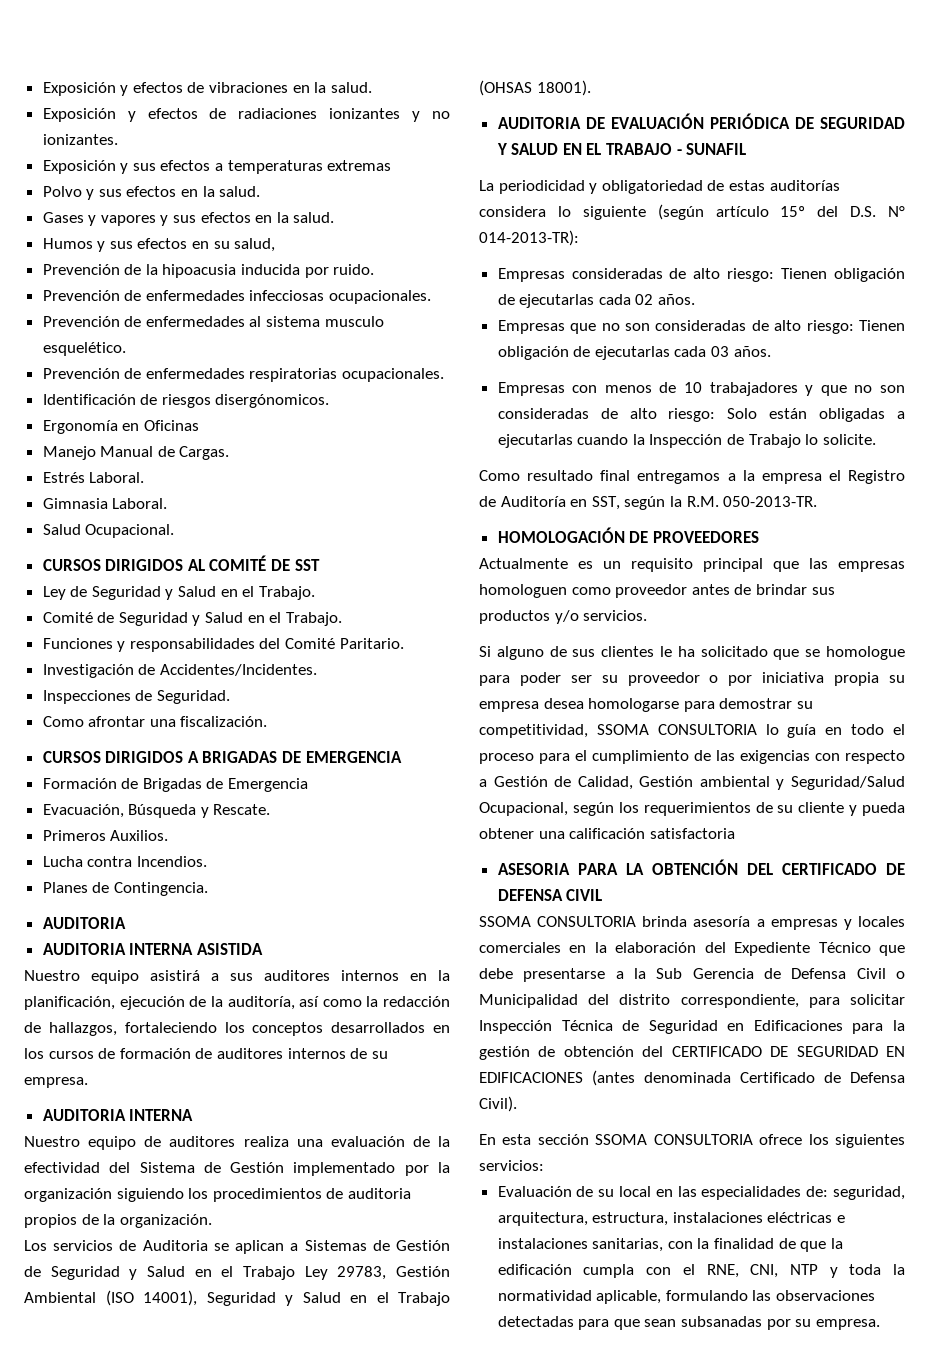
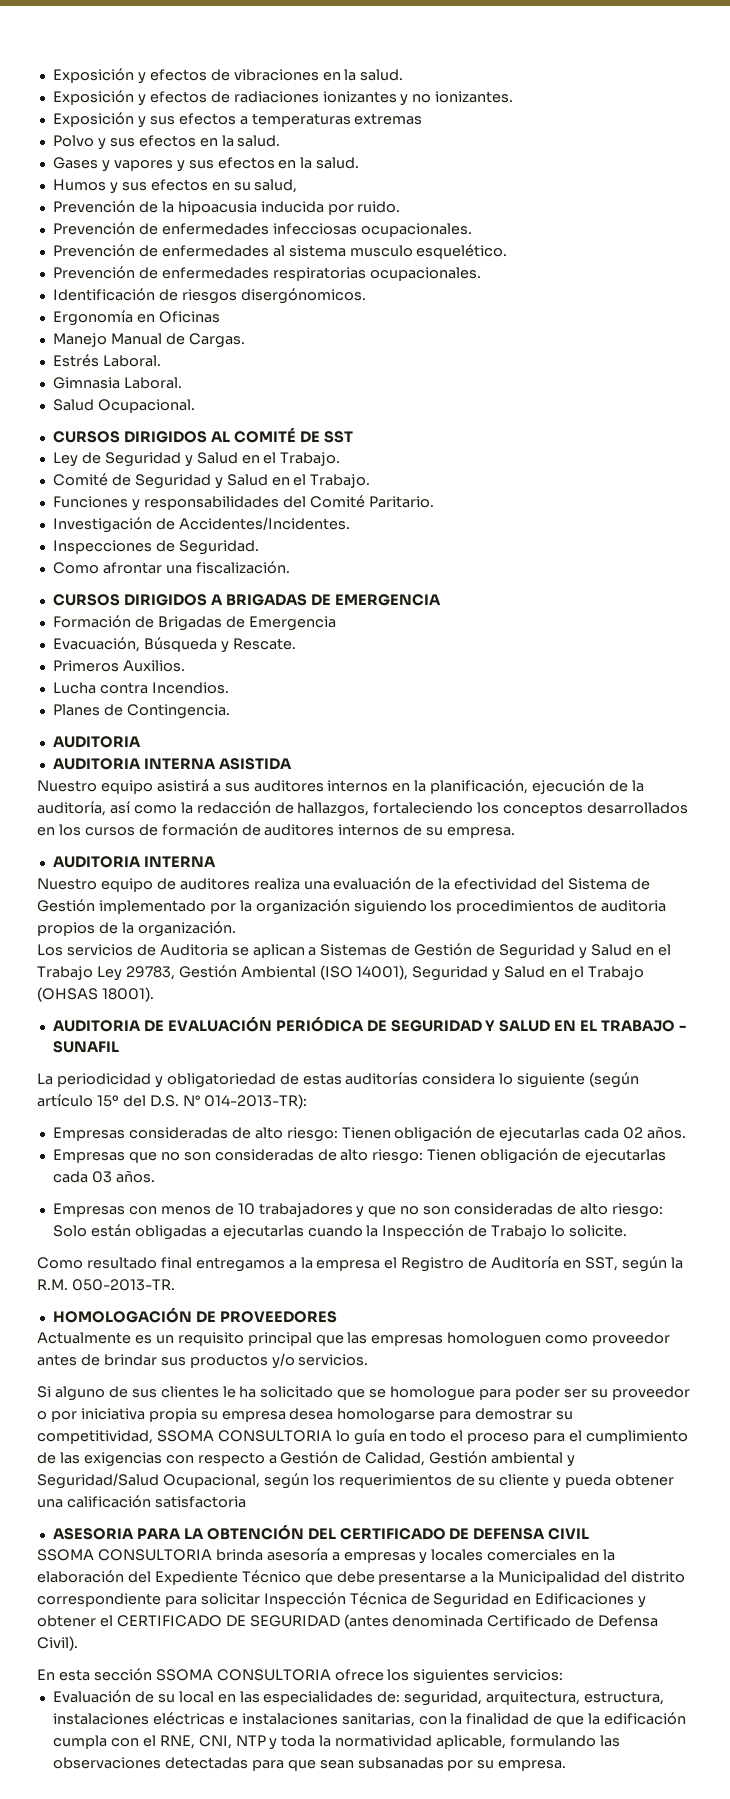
[656,968,905,979] Sub Gerencia de Defensa Civil o -> (495, 1577) none
[680,994,799,1008] correspondiente, -> [37,1593,161,1607] correspondiente
[852,1020,905,1034] [479,1046,664,1060] para la gestión de obtención del -> [638,1596,647,1608] [37,1615,113,1627] y obtener el
[886,1046,905,1057] [479,1072,583,1083] EN EDIFICACIONES -> (340, 1621) none

